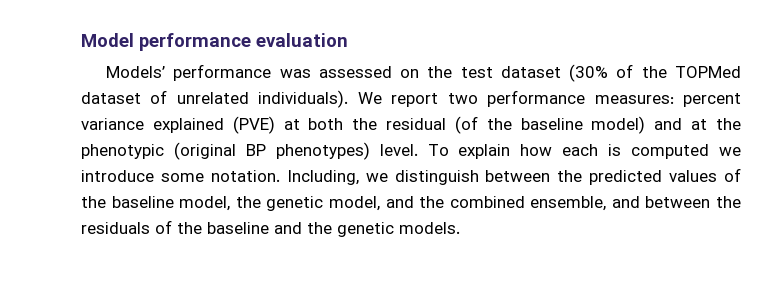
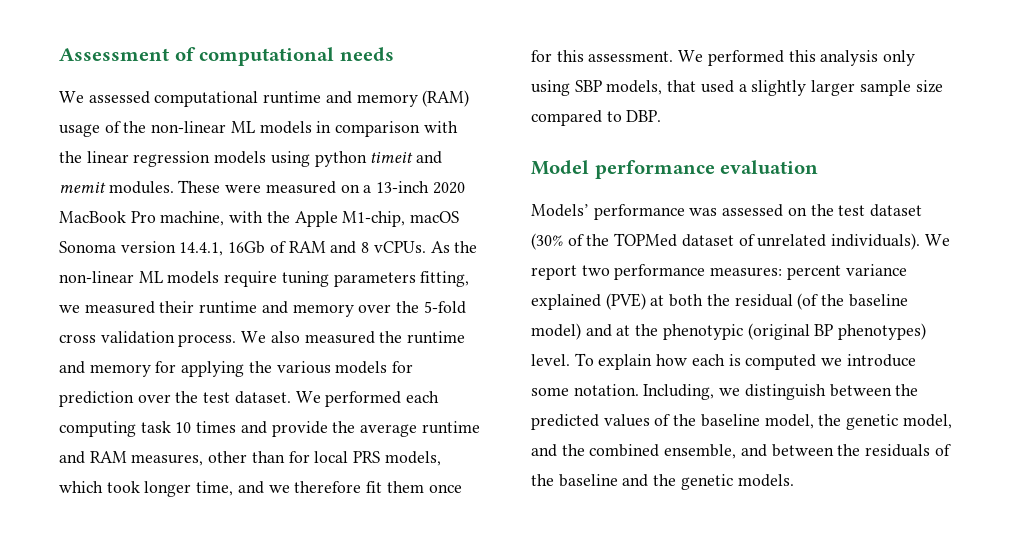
(81, 40) none -> [59,47,394,66] [59,90,470,107] [59,121,458,137] [59,151,443,167] [59,180,465,194] [59,211,460,227] [59,241,478,256] [59,271,470,287] [59,301,466,317] [59,331,466,347] [59,361,414,377] [59,391,440,407] [59,421,480,437] [59,451,441,466] [59,481,462,497] [531,50,916,66] [531,80,943,96] [531,110,662,126] Assessment of computational needs // We assessed computational runtime and memory (RAM) usage of the non-linear ML models in comparison with the linear regression models using python timeit and memit modules. These were measured on a 13-inch 2020 MacBook Pro machine, with the Apple M1-chip, macOS Sonoma version 14.4.1, 16Gb of RAM and 8 vCPUs. As the non-linear ML models require tuning parameters fitting, we measured their runtime and memory over the 5-fold cross validation process. We also measured the runtime and memory for applying the various models for prediction over the test dataset. We performed each computing task 10 times and provide the average runtime and RAM measures, other than for local PRS models, which took longer time, and we therefore fit them once for this assessment. We performed this analysis only using SBP models, that used a slightly larger sample size compared to DBP. //

